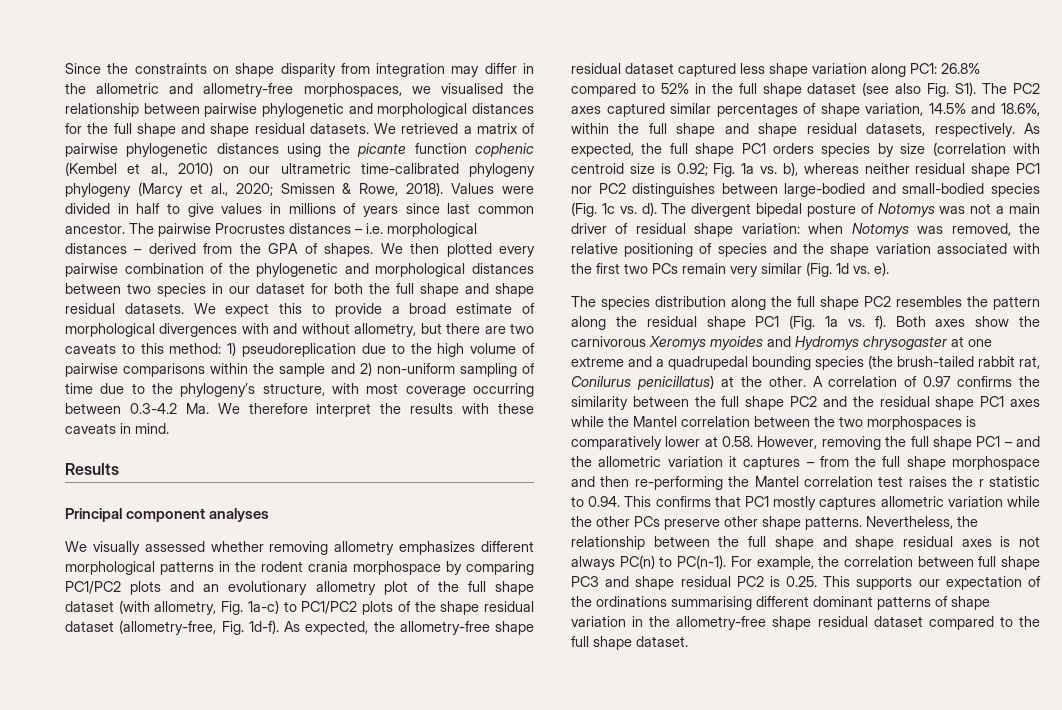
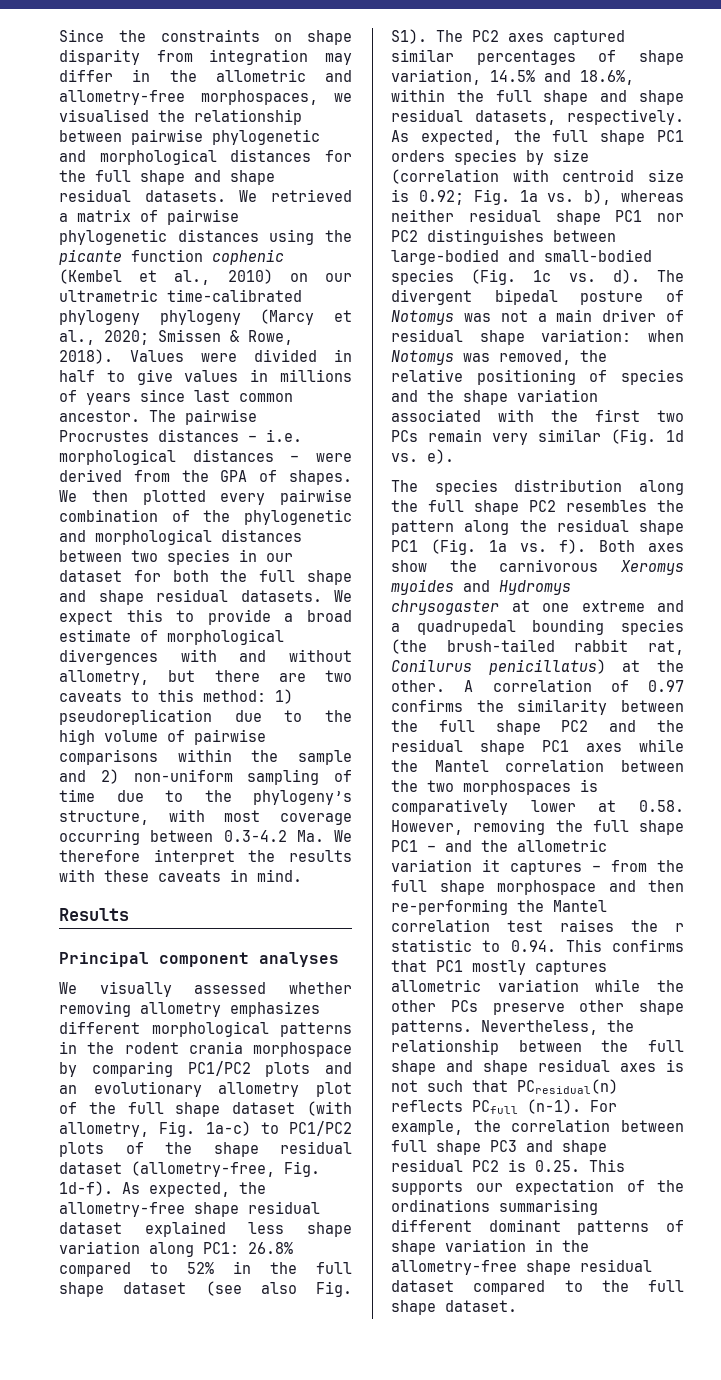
(143, 251) none -> [316,453,352,462] were
[678,63,736,77] captured -> [144,1221,226,1237] explained
[571,555,727,570] always PC(n) to PC(n-1). -> [427,1079,618,1094] [391,1099,581,1114] such that PCresidual(n) reflects PCfull (n-1).

